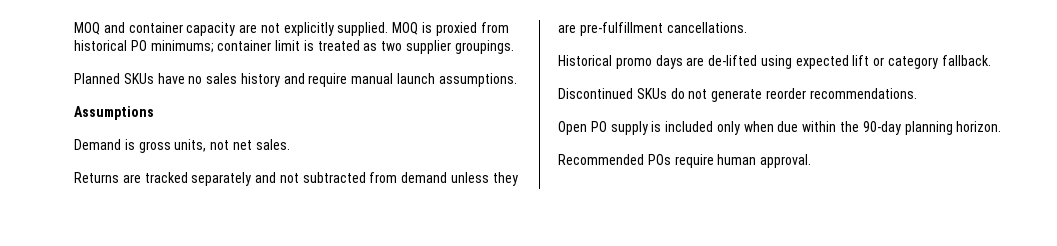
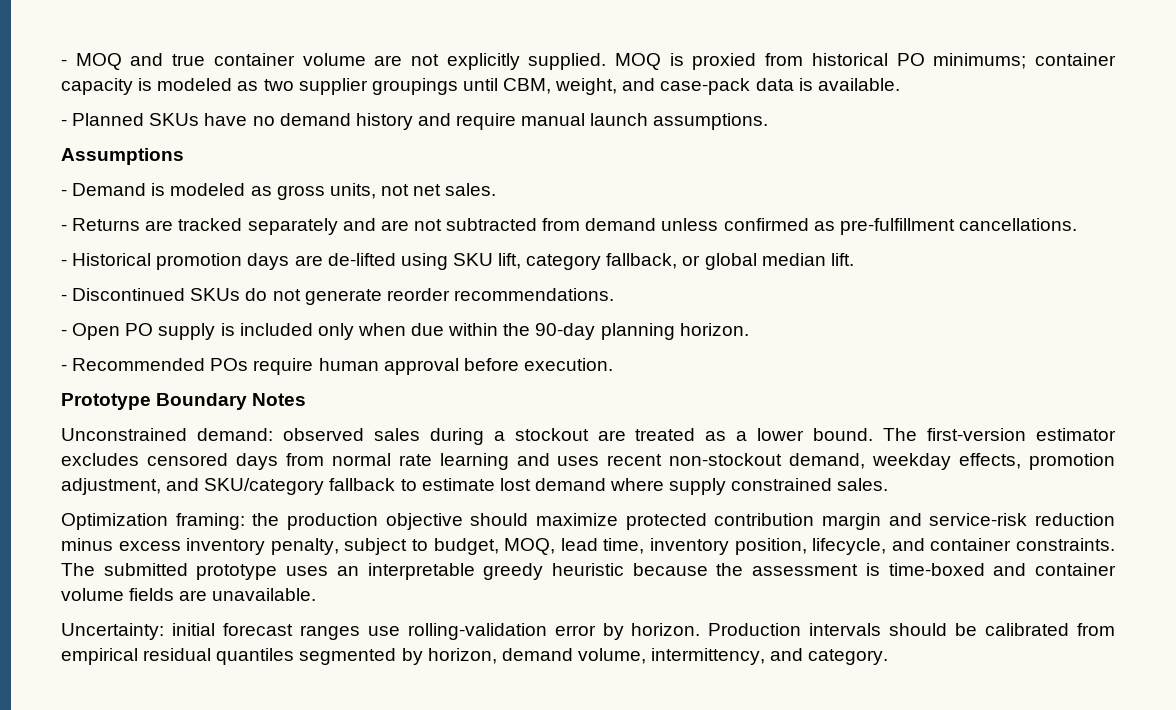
(74, 28) none -> [61,59,67,66] -
[128,22,236,36] container capacity -> [172,53,366,66] true container volume
[275,40,514,54] limit is treated as two supplier groupings. // -> [61,78,900,95] [61,119,67,126] capacity is modeled as two supplier groupings until CBM, weight, and case-pack data is available. // -
[206,73,238,84] sales -> [279,113,351,126] demand
(154, 113) none -> [61,189,67,196] -
(135, 144) none -> [170,183,272,196] modeled as
(290, 144) none -> [61,224,67,231] -
(277, 177) none -> [380,220,409,231] are
[492,172,518,186] [558,24,576,33] they are -> [723,218,835,231] confirmed as
[558,55,652,69] Historical promo -> [61,253,243,270] - Historical promotion
[795,55,991,69] expected lift or category fallback. // -> [452,253,854,270] [61,294,67,301] SKU lift, category fallback, or global median lift. // -
(917, 93) none -> [61,329,67,336] -
(1002, 126) none -> [61,364,67,371] -
[760,154,812,168] approval. -> [383,358,613,375] [61,393,307,410] [61,428,1116,445] [61,453,1116,470] [61,478,889,495] [61,513,1115,530] [61,538,1116,555] [61,563,1116,580] [61,588,317,601] [61,623,1116,640] [61,648,889,665] approval before execution. // Prototype Boundary Notes // Unconstrained demand: observed sales during a stockout are treated as a lower bound. The first-version estimator excludes censored days from normal rate learning and uses recent non-stockout demand, weekday effects, promotion adjustment, and SKU/category fallback to estimate lost demand where supply constrained sales. // Optimization framing: the production objective should maximize protected contribution margin and service-risk reduction minus excess inventory penalty, subject to budget, MOQ, lead time, inventory position, lifecycle, and container constraints. The submitted prototype uses an interpretable greedy heuristic because the assessment is time-boxed and container volume fields are unavailable. // Uncertainty: initial forecast ranges use rolling-validation error by horizon. Production intervals should be calibrated from empirical residual quantiles segmented by horizon, demand volume, intermittency, and category.

